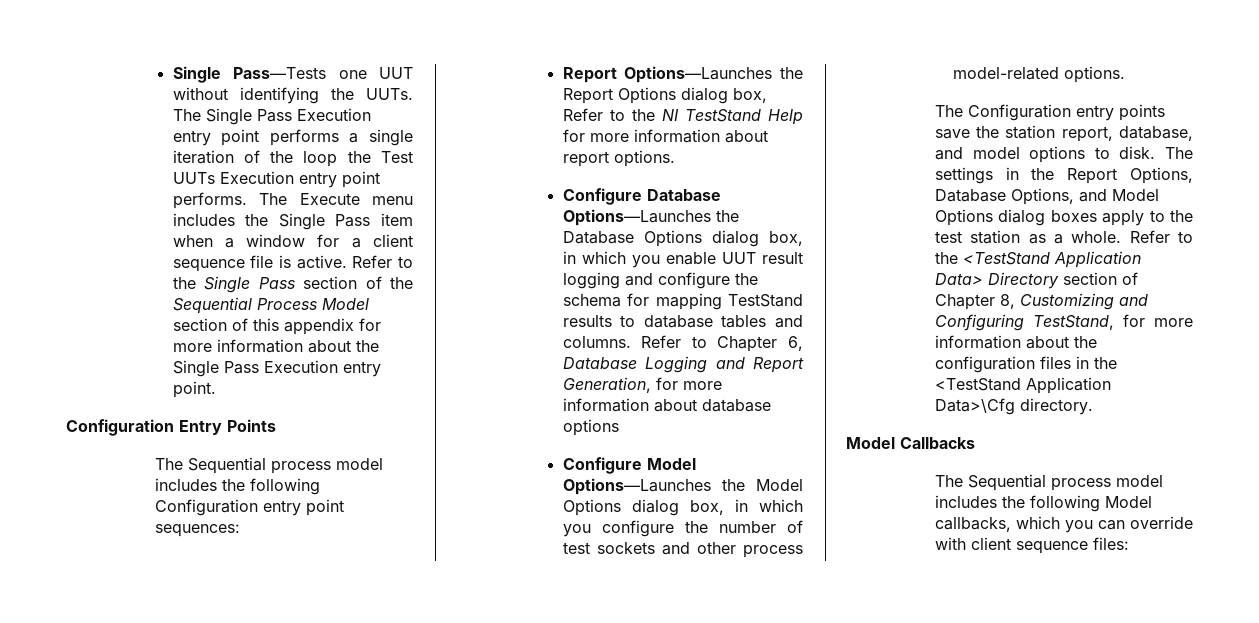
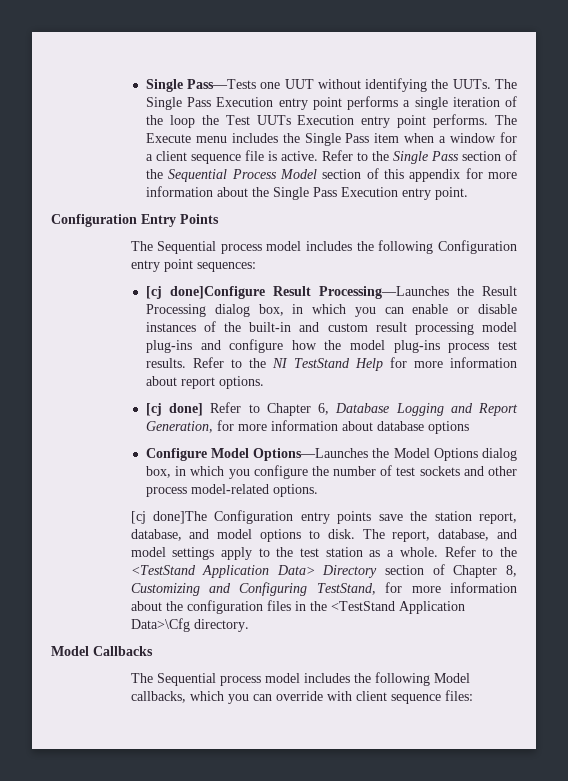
[562,66,803,83] [562,87,767,104] Report Options—Launches the Report Options dialog box, -> [145,286,517,299] [145,304,517,317] [145,321,518,335] [145,339,518,353] [145,358,186,368] [cj done]Configure Result Processing—Launches the Result Processing dialog box, in which you can enable or disable instances of the built-in and custom result processing model plug-ins and configure how the model plug-ins process test results.
[562,188,721,205] [562,209,739,226] [562,230,803,247] [562,251,803,268] [562,272,758,289] [562,293,803,310] [562,315,803,328] [562,336,631,348] Configure Database Options—Launches the Database Options dialog box, in which you enable UUT result logging and configure the schema for mapping TestStand results to database tables and columns. -> [145,403,204,416] [cj done]
[934,105,963,117] The -> [130,511,207,524] [cj done]The
[934,167,1193,184] [934,188,1159,205] [934,209,1097,226] settings in the Report Options, Database Options, and Model Options dialog boxes -> [392,529,518,542] [130,547,215,560] report, database, and model settings

